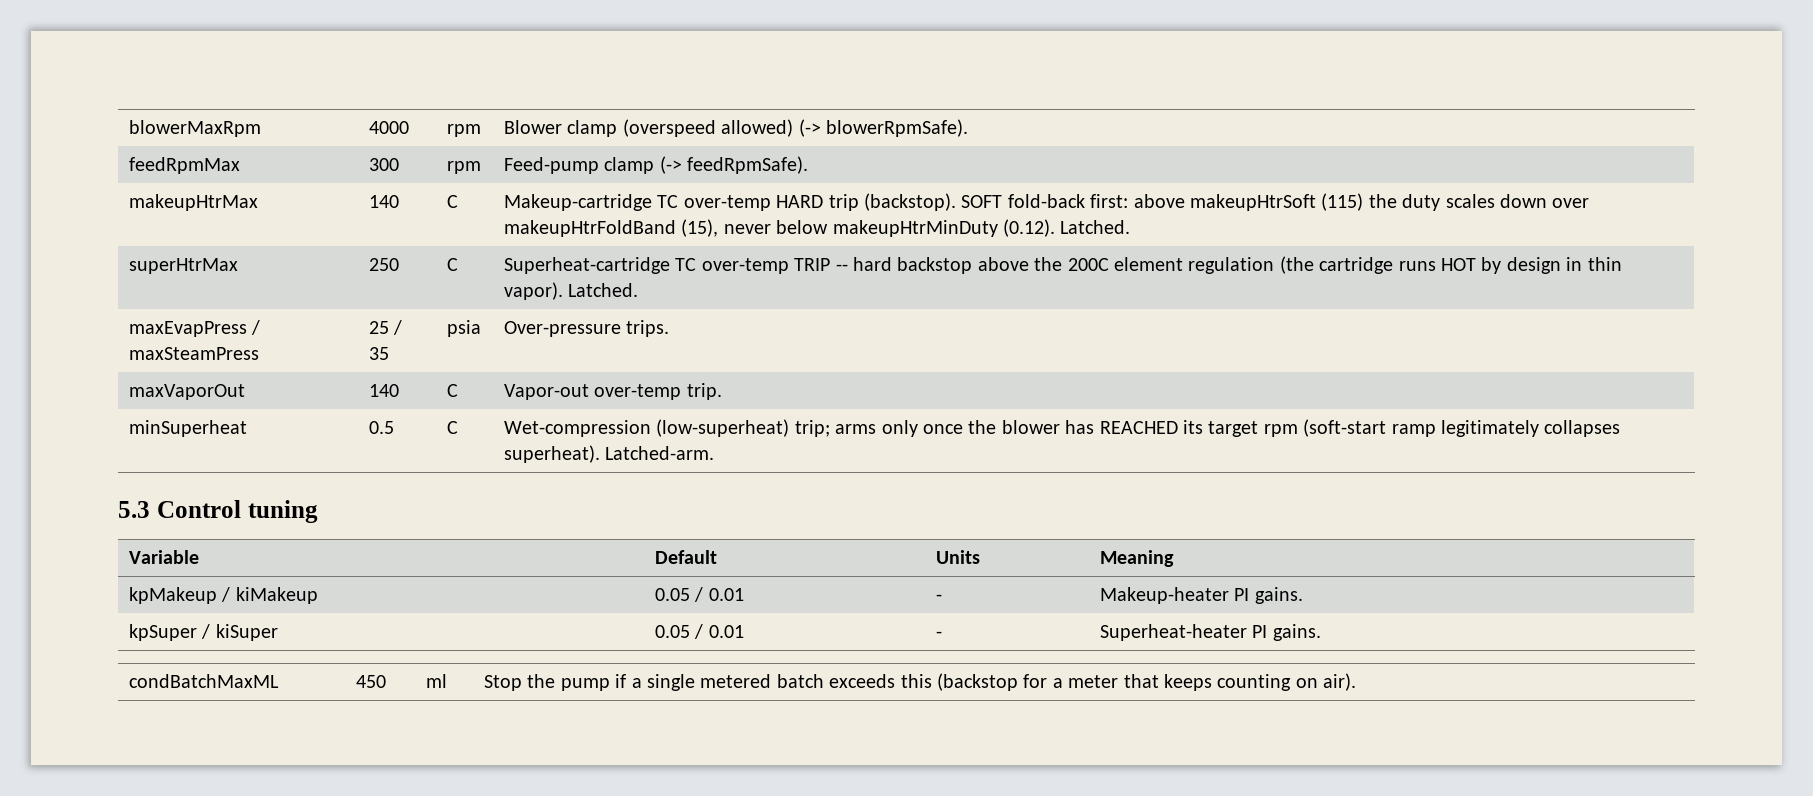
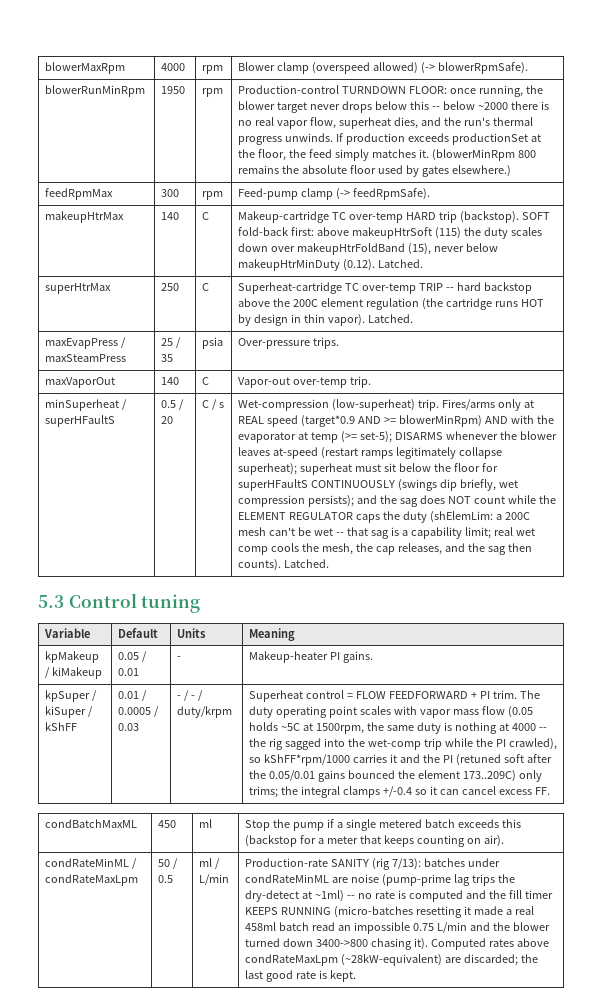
(968, 128) none -> [44,85,145,97] [160,86,185,94] [201,88,223,97] [237,85,543,97] [237,101,549,113] [237,117,533,129] [237,133,541,145] [237,149,536,161] [237,165,511,177] // blowerRunMinRpm | 1950 | rpm | Production-control TURNDOWN FLOOR: once running, the blower target never drops below this -- below ~2000 there is no real vapor flow, superheat dies, and the run's thermal progress unwinds. If production exceeds productionSet at the floor, the feed simply matches it. (blowerMinRpm 800 remains the absolute floor used by gates elsewhere.)
[368,421,394,434] [446,421,458,434] | 0.5 | C -> [121,399,127,410] [44,415,115,427] [160,399,184,410] [160,416,173,424] [201,399,224,410] / superHFaultS | 0.5 / 20 | C / s
[794,419,1621,437] [503,445,715,463] trip; arms only once the blower has REACHED its target rpm (soft-start ramp legitimately collapses superheat). Latched-arm. -> [417,399,534,411] [237,415,554,427] [237,431,557,443] [237,447,502,459] [237,463,498,475] [237,479,518,491] [237,495,556,507] [237,511,530,523] [237,527,535,539] [237,543,532,555] [237,559,329,571] trip. Fires/arms only at REAL speed (target*0.9 AND >= blowerMinRpm) AND with the evaporator at temp (>= set-5); DISARMS whenever the blower leaves at-speed (restart ramps legitimately collapse superheat); superheat must sit below the floor for superHFaultS CONTINUOUSLY (swings dip briefly, wet compression persists); and the sag does NOT count while the ELEMENT REGULATOR caps the duty (shElemLim: a 200C mesh can't be wet -- that sag is a capability limit; real wet comp cools the mesh, the cap releases, and the sag then counts). Latched.
[654,624,744,639] [935,631,942,638] [1099,624,1321,641] | 0.05 / 0.01 | - | Superheat-heater PI gains. -> [87,706,93,717] [44,722,77,731] [117,690,147,701] [117,706,159,717] [117,723,139,731] [176,690,203,701] [176,706,232,718] [248,690,540,702] [248,706,533,718] [248,722,547,734] [248,738,557,750] [248,754,552,766] [248,770,542,782] [248,786,550,798] / kShFF | 0.01 / 0.0005 / 0.03 | - / - / duty/krpm | Superheat control = FLOW FEEDFORWARD + PI trim. The duty operating point scales with vapor mass flow (0.05 holds ~5C at 1500rpm, the same duty is nothing at 4000 -- the rig sagged into the wet-comp trip while the PI crawled), so kShFF*rpm/1000 carries it and the PI (retuned soft after the 0.05/0.01 gains bounced the element 173..209C) only trims; the integral clamps +/-0.4 so it can cancel excess FF.
(1357, 682) none -> [44,858,137,869] [44,874,138,886] [157,858,178,869] [157,875,173,883] [198,858,220,869] [198,874,229,885] [244,858,500,870] [244,874,515,886] [244,890,553,902] [244,906,534,918] [244,922,550,934] [244,938,549,950] [244,954,538,966] [244,970,356,982] // condRateMinML / condRateMaxLpm | 50 / 0.5 | ml / L/min | Production-rate SANITY (rig 7/13): batches under condRateMinML are noise (pump-prime lag trips the dry-detect at ~1ml) -- no rate is computed and the fill timer KEEPS RUNNING (micro-batches resetting it made a real 458ml batch read an impossible 0.75 L/min and the blower turned down 3400->800 chasing it). Computed rates above condRateMaxLpm (~28kW-equivalent) are discarded; the last good rate is kept.

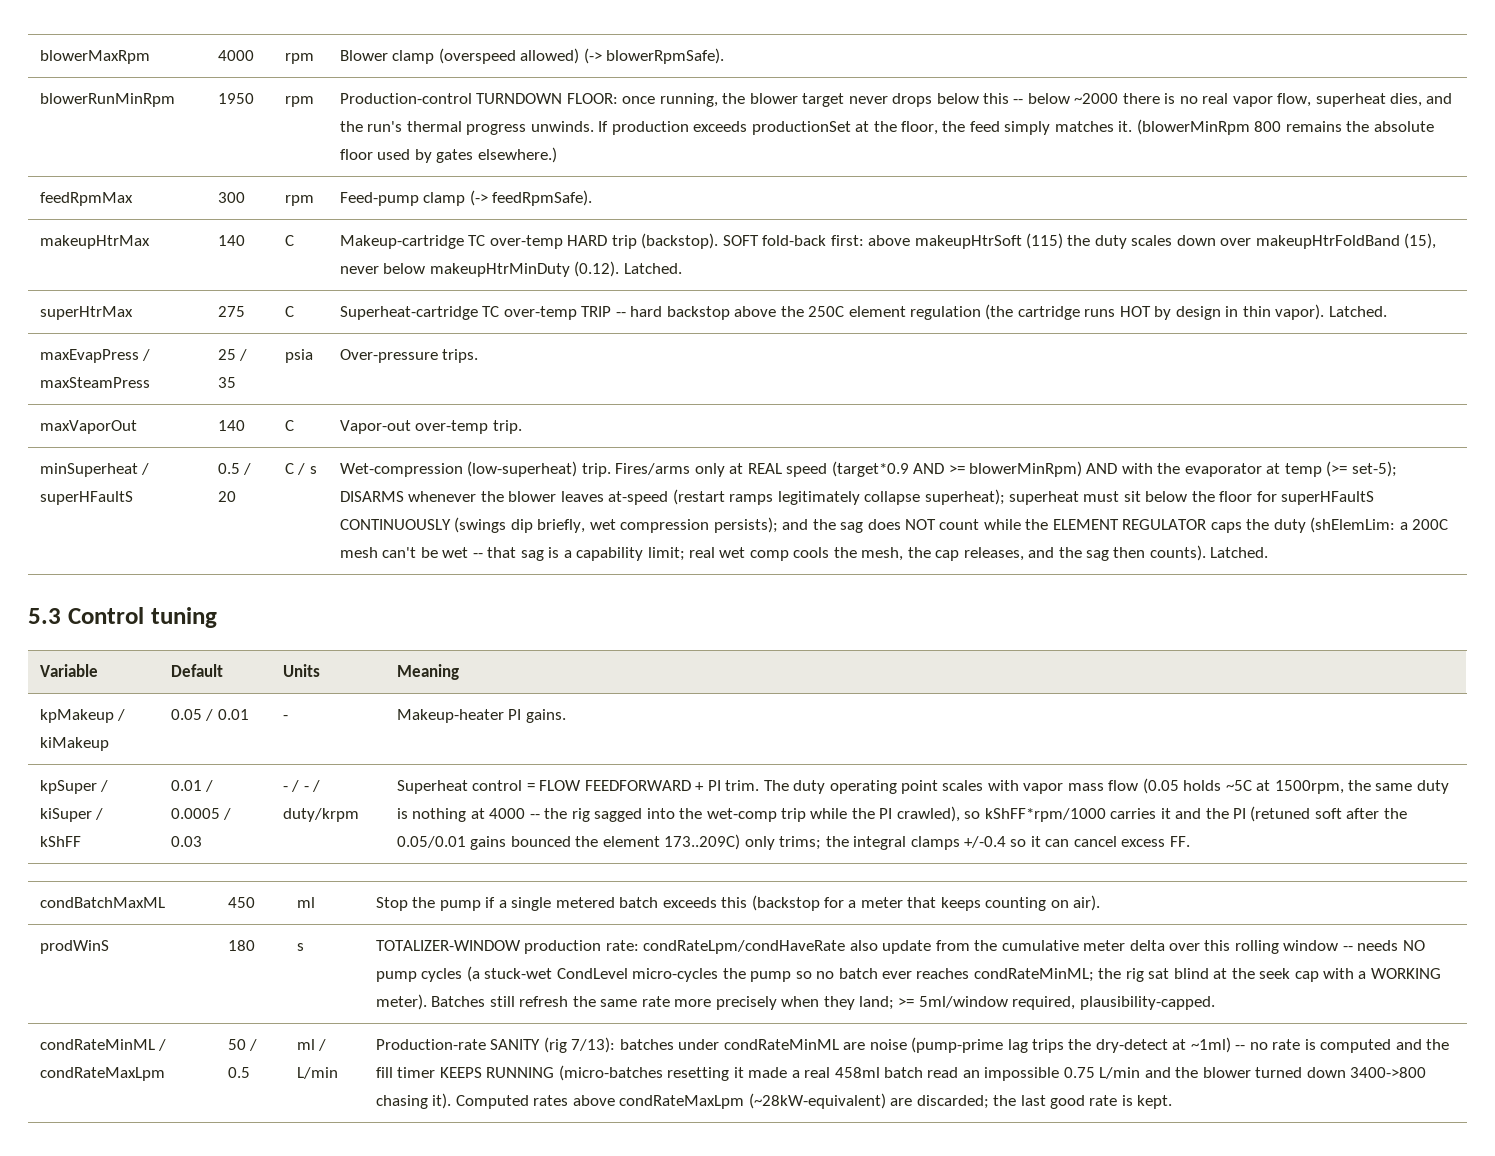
[160,283,179,291] 250 -> [217,306,245,317] 275
[292,299,318,307] 200C -> [808,306,845,317] 250C
(504, 841) none -> [39,940,109,954] [227,940,255,951] [296,943,304,951] [375,940,1425,954] [375,966,1441,982] [375,994,1215,1010] // prodWinS | 180 | s | TOTALIZER-WINDOW production rate: condRateLpm/condHaveRate also update from the cumulative meter delta over this rolling window -- needs NO pump cycles (a stuck-wet CondLevel micro-cycles the pump so no batch ever reaches condRateMinML; the rig sat blind at the seek cap with a WORKING meter). Batches still refresh the same rate more precisely when they land; >= 5ml/window required, plausibility-capped.

